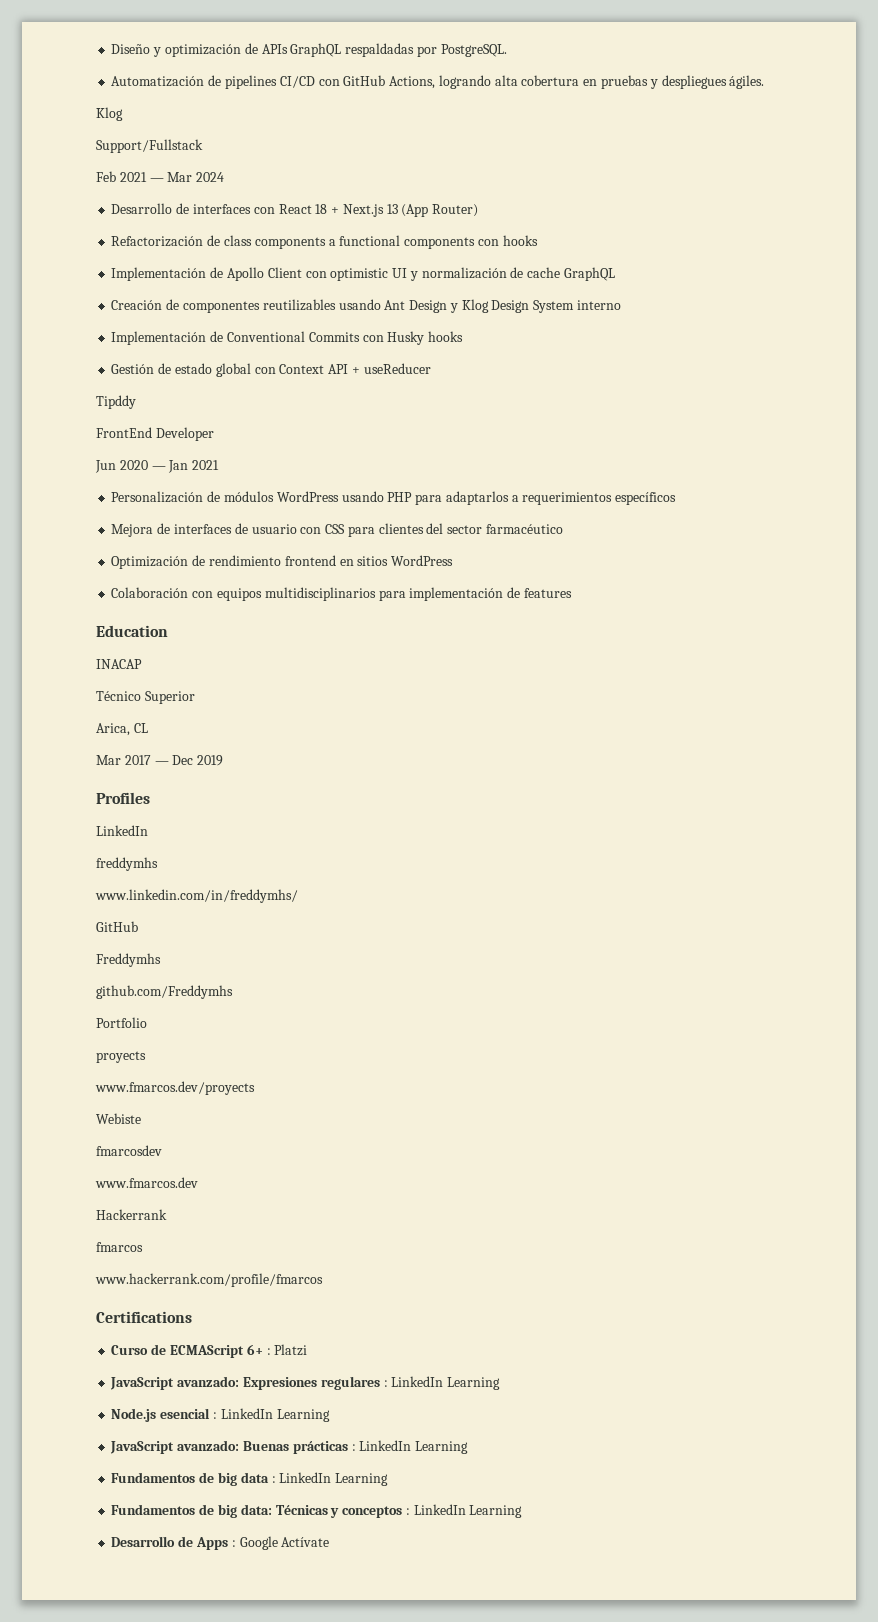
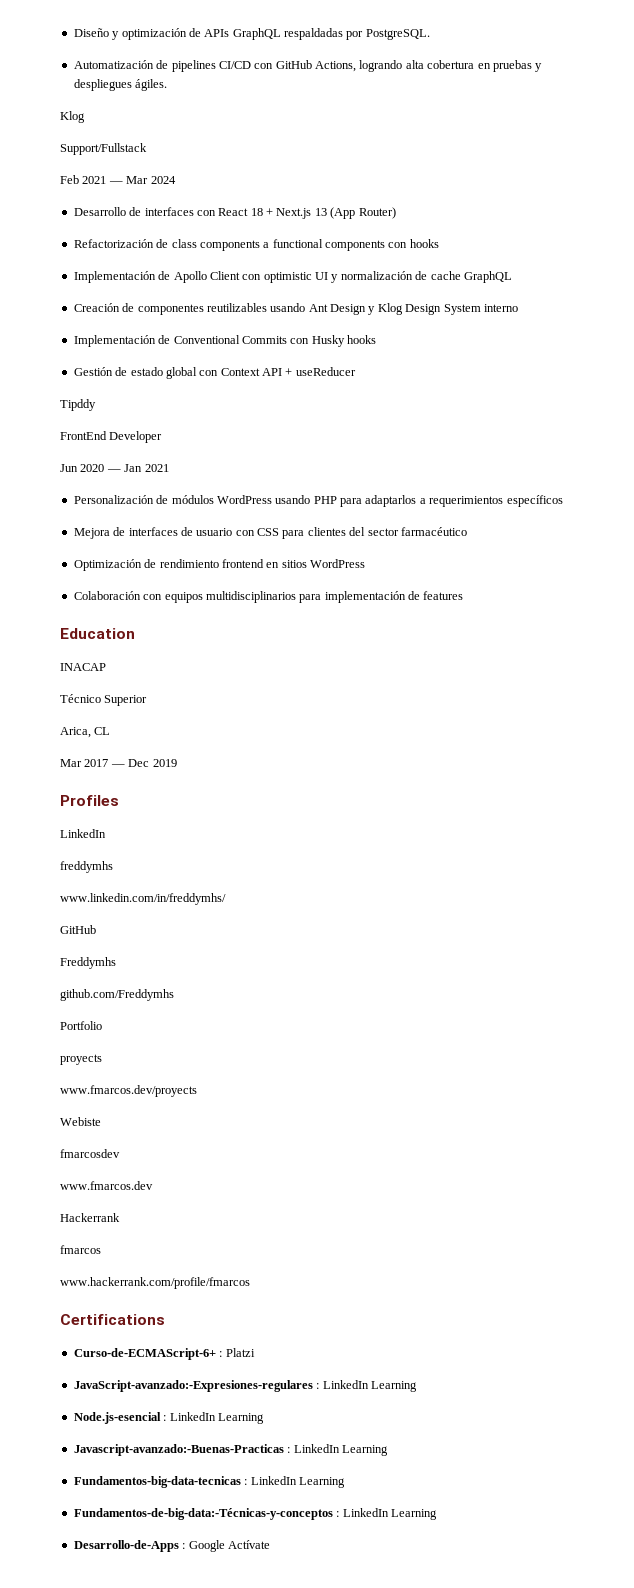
[111,1344,308,1358] [110,1376,501,1390] [111,1408,330,1422] [110,1440,469,1454] [111,1472,389,1486] [111,1504,523,1518] [111,1536,228,1550] Curso de ECMAScript 6+ : Platzi // JavaScript avanzado: Expresiones regulares : LinkedIn Learning // Node.js esencial : LinkedIn Learning // JavaScript avanzado: Buenas prácticas : LinkedIn Learning // Fundamentos de big data : LinkedIn Learning // Fundamentos de big data: Técnicas y conceptos : LinkedIn Learning // Desarrollo de Apps -> [73,1348,255,1360] [73,1380,417,1392] [73,1412,264,1424] [73,1444,388,1456] [73,1476,345,1488] [73,1508,437,1520] [73,1540,179,1552] Curso-de-ECMAScript-6+ : Platzi // JavaScript-avanzado:-Expresiones-regulares : LinkedIn Learning // Node.js-esencial : LinkedIn Learning // Javascript-avanzado:-Buenas-Practicas : LinkedIn Learning // Fundamentos-big-data-tecnicas : LinkedIn Learning // Fundamentos-de-big-data:-Técnicas-y-conceptos : LinkedIn Learning // Desarrollo-de-Apps

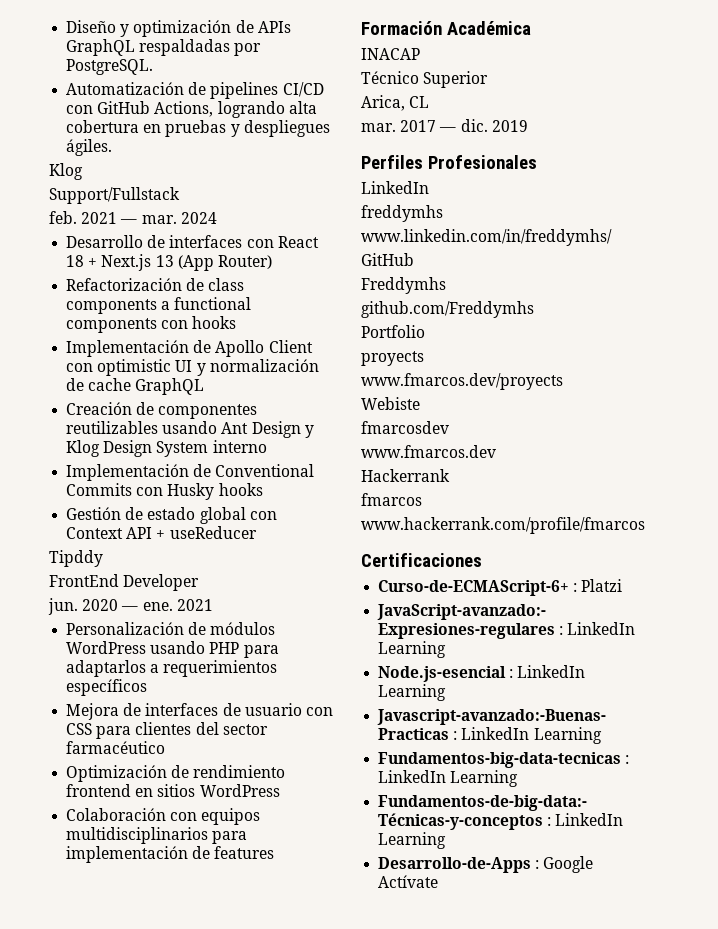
[60,175,79,184] Feb -> [49,211,77,224] feb.
[126,176,149,184] Mar -> [141,215,177,224] mar.
[60,464,78,472] Jun -> [48,598,78,615] jun.
[124,464,143,472] Jan -> [142,602,173,611] ene.
[60,628,135,639] Education -> [361,21,531,35] Formación Académica
[60,759,82,767] Mar -> [361,123,396,132] mar.
[128,759,150,767] Dec -> [460,119,488,132] dic.
[60,795,119,806] Profiles -> [361,155,537,169] Perfiles Profesionales
[60,1314,165,1325] Certifications -> [361,553,482,567] Certificaciones

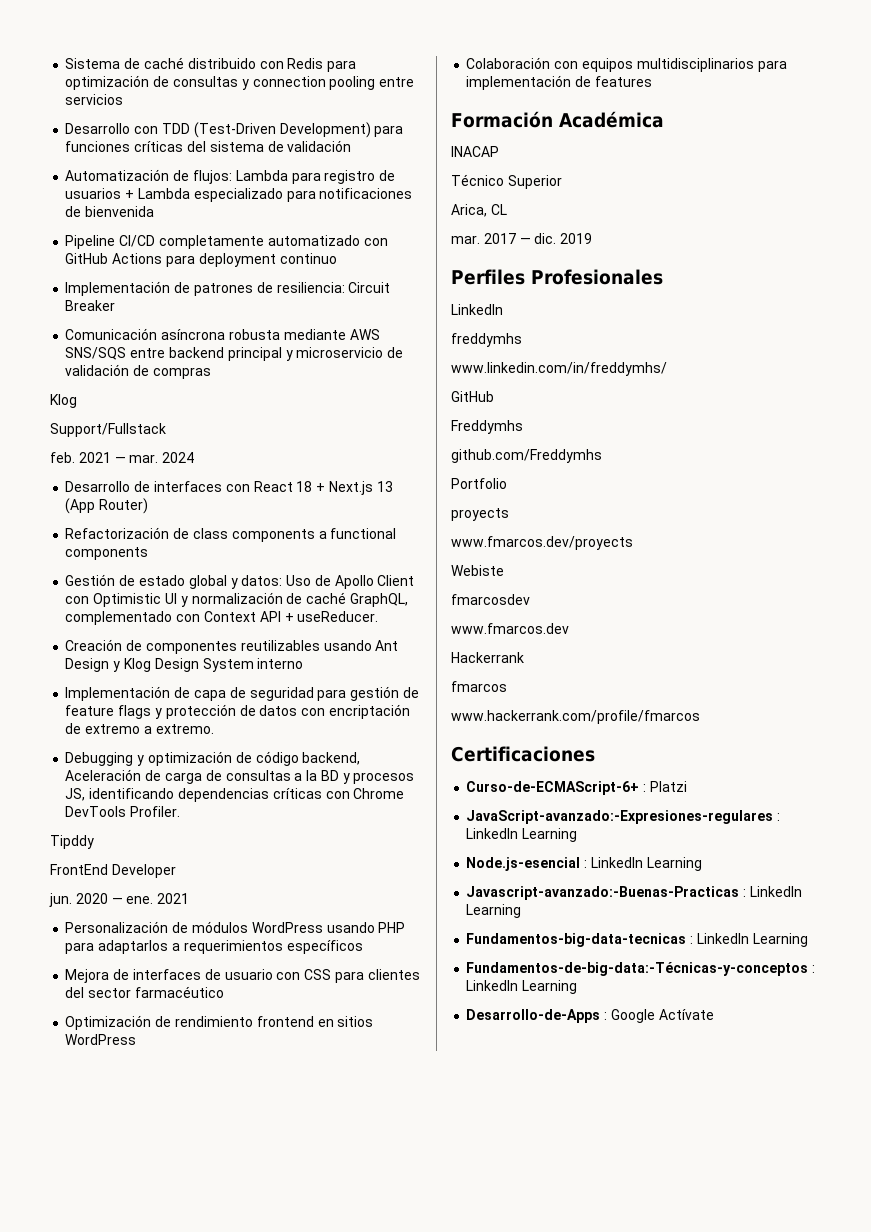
[66,20,291,37] [66,39,262,56] [66,59,154,75] [66,82,324,99] [66,101,317,118] [66,120,330,137] [66,139,113,156] Diseño y optimización de APIs GraphQL respaldadas por PostgreSQL. // Automatización de pipelines CI/CD con GitHub Actions, logrando alta cobertura en pruebas y despliegues ágiles. -> [65,57,357,72] [65,75,415,90] [65,94,124,105] [65,122,404,138] [65,140,352,152] [65,169,396,184] [65,188,413,202] [65,206,155,217] [65,235,388,249] [65,253,337,267] [65,281,391,296] [65,300,116,311] [65,328,380,340] [65,347,404,361] [65,364,211,379] Sistema de caché distribuido con Redis para optimización de consultas y connection pooling entre servicios // Desarrollo con TDD (Test-Driven Development) para funciones críticas del sistema de validación // Automatización de flujos: Lambda para registro de usuarios + Lambda especializado para notificaciones de bienvenida // Pipeline CI/CD completamente automatizado con GitHub Actions para deployment continuo // Implementación de patrones de resiliencia: Circuit Breaker // Comunicación asíncrona robusta mediante AWS SNS/SQS entre backend principal y microservicio de validación de compras
[161,316,237,329] [66,340,190,357] con hooks // Implementación -> [65,574,312,589] // Gestión de estado global y datos: Uso
[97,359,172,376] optimistic -> [93,593,162,607] Optimistic
[88,378,205,395] cache GraphQL -> [306,592,408,607] [65,611,379,625] caché GraphQL, complementado con Context API + useReducer.
[215,464,315,477] [66,483,263,500] [66,507,277,524] [66,526,257,539] Conventional Commits con Husky hooks // Gestión de estado global con Context API + useReducer -> [193,686,419,701] [65,704,410,719] [65,723,214,734] [65,751,361,766] [65,769,415,784] [65,788,405,802] [65,806,181,817] capa de seguridad para gestión de feature flags y protección de datos con encriptación de extremo a extremo. // Debugging y optimización de código backend, Aceleración de carga de consultas a la BD y procesos JS, identificando dependencias críticas con Chrome DevTools Profiler.

